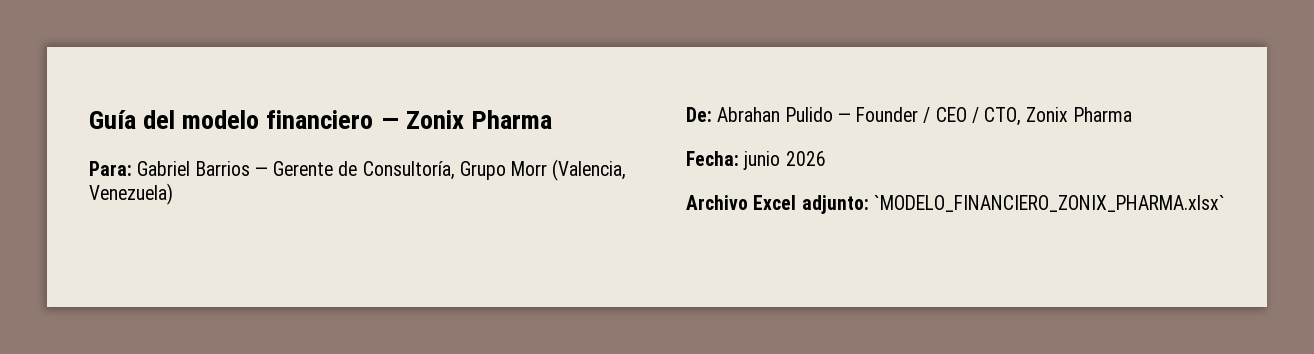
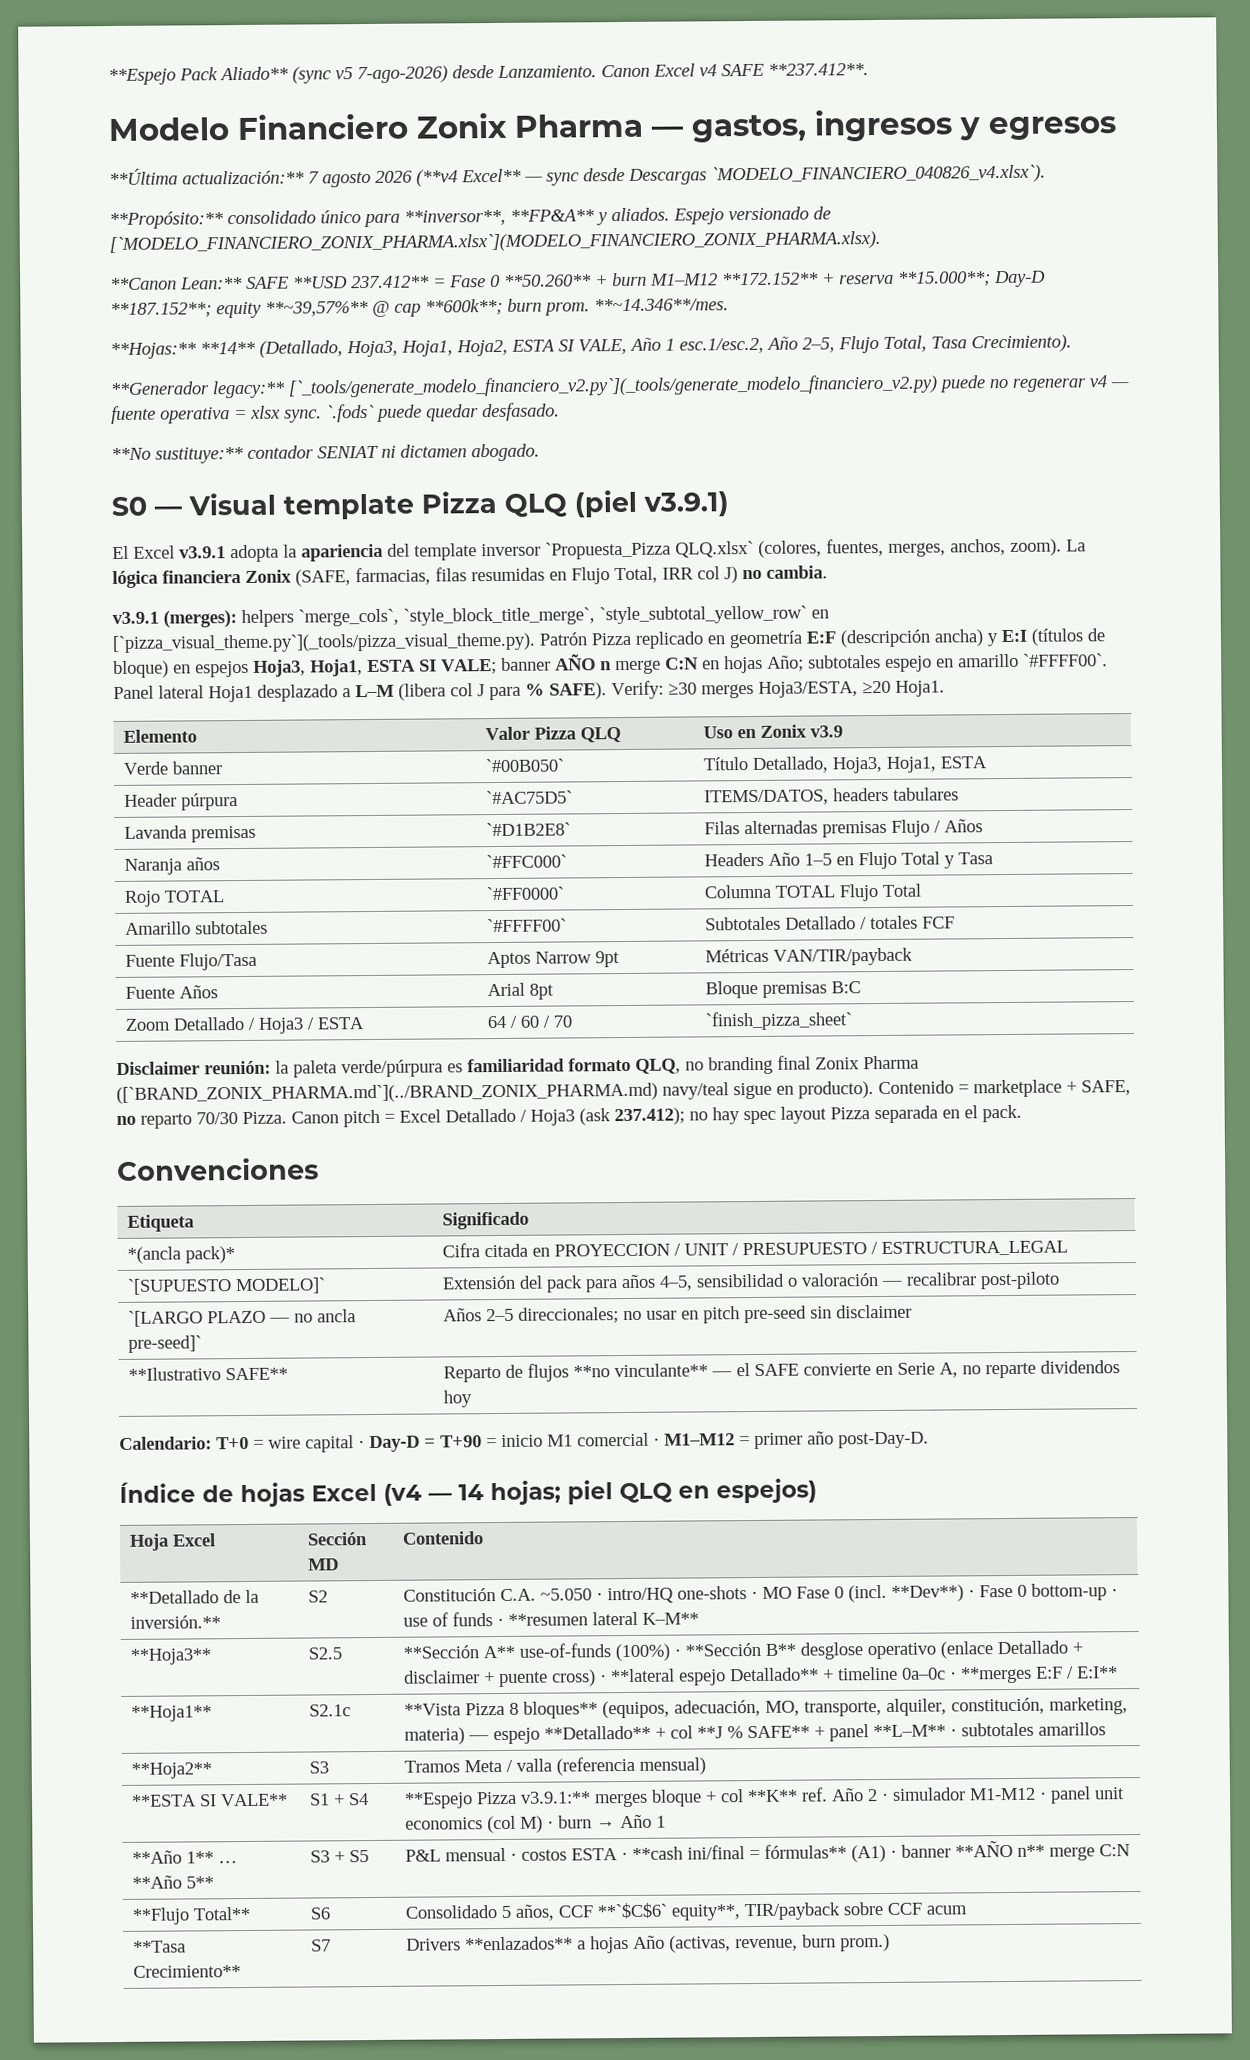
[89,110,552,129] [89,159,627,181] [89,183,173,205] [686,107,1132,126] [686,151,826,170] [686,195,1225,214] Guía del modelo financiero — Zonix Pharma // Para: Gabriel Barrios — Gerente de Consultoría, Grupo Morr (Valencia, Venezuela) // De: Abrahan Pulido — Founder / CEO / CTO, Zonix Pharma // Fecha: junio 2026 // Archivo Excel adjunto: `MODELO_FINANCIERO_ZONIX_PHARMA.xlsx` -> [108,63,869,86] [108,109,1117,143] [109,164,1046,188] [109,206,831,230] [109,230,881,255] [110,270,1046,291] [110,298,729,319] [110,334,1072,360] [110,374,1129,399] [111,402,560,425] [111,443,540,464] [111,489,729,520] [112,538,1086,563] [112,565,828,589] [112,605,829,628] [112,628,1105,654] [113,653,1108,679] [113,680,945,703] [123,729,198,743] [485,726,622,743] [703,724,844,739] [123,761,223,775] [485,758,565,773] [703,756,988,774] [124,793,239,811] [486,790,574,805] [704,787,960,806] [124,825,257,843] [486,822,572,837] [704,819,984,838] [124,857,221,875] [486,854,568,869] [704,851,994,870] [124,890,225,907] [486,886,565,901] [704,883,922,902] [125,920,269,935] [487,918,568,933] [705,915,956,931] [125,952,258,971] [487,951,621,969] [705,947,914,966] [125,985,219,999] [487,982,555,1000] [705,980,862,999] [125,1016,365,1034] [487,1015,573,1029] [705,1011,854,1031] [116,1055,919,1078] [116,1079,1131,1104] [116,1104,1022,1129] [116,1157,319,1181] [127,1214,195,1232] [442,1211,530,1230] [127,1246,236,1264] [442,1240,1069,1258] [127,1277,327,1295] [442,1271,1061,1293] [128,1309,357,1327] [128,1335,203,1353] [443,1304,913,1324] [128,1367,289,1381] [443,1360,1121,1383] [443,1390,473,1408] [119,1431,929,1453] [119,1478,817,1508] [129,1533,217,1551] [307,1532,369,1546] [308,1558,340,1571] [402,1531,485,1545] [130,1589,260,1604] [130,1615,222,1629] [308,1590,329,1603] [403,1583,1119,1604] [403,1611,700,1627] [130,1648,212,1665] [308,1647,343,1660] [403,1640,1084,1662] [404,1666,1119,1688] [131,1705,213,1722] [309,1704,352,1717] [404,1697,1129,1719] [404,1722,1107,1745] [131,1762,213,1779] [309,1761,330,1774] [404,1756,707,1776] [131,1793,289,1807] [309,1793,370,1806] [404,1786,1126,1809] [405,1814,667,1834] [132,1850,239,1864] [132,1875,215,1889] [310,1850,370,1863] [405,1840,1131,1863] [132,1906,251,1925] [310,1907,331,1920] [405,1901,968,1921] [133,1940,187,1953] [133,1965,242,1978] [311,1939,332,1952] [406,1933,891,1954] **Espejo Pack Aliado** (sync v5 7-ago-2026) desde Lanzamiento. Canon Excel v4 SAFE **237.412**. // Modelo Financiero Zonix Pharma — gastos, ingresos y egresos // **Última actualización:** 7 agosto 2026 (**v4 Excel** — sync desde Descargas `MODELO_FINANCIERO_040826_v4.xlsx`). // **Propósito:** consolidado único para **inversor**, **FP&A** y aliados. Espejo versionado de [`MODELO_FINANCIERO_ZONIX_PHARMA.xlsx`](MODELO_FINANCIERO_ZONIX_PHARMA.xlsx). // **Canon Lean:** SAFE **USD 237.412** = Fase 0 **50.260** + burn M1–M12 **172.152** + reserva **15.000**; Day-D **187.152**; equity **~39,57%** @ cap **600k**; burn prom. **~14.346**/mes. // **Hojas:** **14** (Detallado, Hoja3, Hoja1, Hoja2, ESTA SI VALE, Año 1 esc.1/esc.2, Año 2–5, Flujo Total, Tasa Crecimiento). // **Generador legacy:** [`_tools/generate_modelo_financiero_v2.py`](_tools/generate_modelo_financiero_v2.py) puede no regenerar v4 — fuente operativa = xlsx sync. `.fods` puede quedar desfasado. // **No sustituye:** contador SENIAT ni dictamen abogado. // S0 — Visual template Pizza QLQ (piel v3.9.1) // El Excel v3.9.1 adopta la apariencia del template inversor `Propuesta_Pizza QLQ.xlsx` (colores, fuentes, merges, anchos, zoom). La lógica financiera Zonix (SAFE, farmacias, filas resumidas en Flujo Total, IRR col J) no cambia. // v3.9.1 (merges): helpers `merge_cols`, `style_block_title_merge`, `style_subtotal_yellow_row` en [`pizza_visual_theme.py`](_tools/pizza_visual_theme.py). Patrón Pizza replicado en geometría E:F (descripción ancha) y E:I (títulos de bloque) en espejos Hoja3, Hoja1, ESTA SI VALE; banner AÑO n merge C:N en hojas Año; subtotales espejo en amarillo `#FFFF00`. Panel lateral Hoja1 desplazado a L–M (libera col J para % SAFE). Verify: ≥30 merges Hoja3/ESTA, ≥20 Hoja1. // Elemento | Valor Pizza QLQ | Uso en Zonix v3.9 // Verde banner | `#00B050` | Título Detallado, Hoja3, Hoja1, ESTA // Header púrpura | `#AC75D5` | ITEMS/DATOS, headers tabulares // Lavanda premisas | `#D1B2E8` | Filas alternadas premisas Flujo / Años // Naranja años | `#FFC000` | Headers Año 1–5 en Flujo Total y Tasa // Rojo TOTAL | `#FF0000` | Columna TOTAL Flujo Total // Amarillo subtotales | `#FFFF00` | Subtotales Detallado / totales FCF // Fuente Flujo/Tasa | Aptos Narrow 9pt | Métricas VAN/TIR/payback // Fuente Años | Arial 8pt | Bloque premisas B:C // Zoom Detallado / Hoja3 / ESTA | 64 / 60 / 70 | `finish_pizza_sheet` // Disclaimer reunión: la paleta verde/púrpura es familiaridad formato QLQ, no branding final Zonix Pharma ([`BRAND_ZONIX_PHARMA.md`](../BRAND_ZONIX_PHARMA.md) navy/teal sigue en producto). Contenido = marketplace + SAFE, no reparto 70/30 Pizza. Canon pitch = Excel Detallado / Hoja3 (ask 237.412); no hay spec layout Pizza separada en el pack. // Convenciones // Etiqueta | Significado // *(ancla pack)* | Cifra citada en PROYECCION / UNIT / PRESUPUESTO / ESTRUCTURA_LEGAL // `[SUPUESTO MODELO]` | Extensión del pack para años 4–5, sensibilidad o valoración — recalibrar post-piloto // `[LARGO PLAZO — no ancla pre-seed]` | Años 2–5 direccionales; no usar en pitch pre-seed sin disclaimer // **Ilustrativo SAFE** | Reparto de flujos **no vinculante** — el SAFE convierte en Serie A, no reparte dividendos hoy // Calendario: T+0 = wire capital · Day-D = T+90 = inicio M1 comercial · M1–M12 = primer año post-Day-D. // Índice de hojas Excel (v4 — 14 hojas; piel QLQ en espejos) // Hoja Excel | Sección MD | Contenido // **Detallado de la inversión.** | S2 | Constitución C.A. ~5.050 · intro/HQ one-shots · MO Fase 0 (incl. **Dev**) · Fase 0 bottom-up · use of funds · **resumen lateral K–M** // **Hoja3** | S2.5 | **Sección A** use-of-funds (100%) · **Sección B** desglose operativo (enlace Detallado + disclaimer + puente cross) · **lateral espejo Detallado** + timeline 0a–0c · **merges E:F / E:I** // **Hoja1** | S2.1c | **Vista Pizza 8 bloques** (equipos, adecuación, MO, transporte, alquiler, constitución, marketing, materia) — espejo **Detallado** + col **J % SAFE** + panel **L–M** · subtotales amarillos // **Hoja2** | S3 | Tramos Meta / valla (referencia mensual) // **ESTA SI VALE** | S1 + S4 | **Espejo Pizza v3.9.1:** merges bloque + col **K** ref. Año 2 · simulador M1-M12 · panel unit economics (col M) · burn → Año 1 // **Año 1** … **Año 5** | S3 + S5 | P&L mensual · costos ESTA · **cash ini/final = fórmulas** (A1) · banner **AÑO n** merge C:N // **Flujo Total** | S6 | Consolidado 5 años, CCF **`$C$6` equity**, TIR/payback sobre CCF acum // **Tasa Crecimiento** | S7 | Drivers **enlazados** a hojas Año (activas, revenue, burn prom.)

